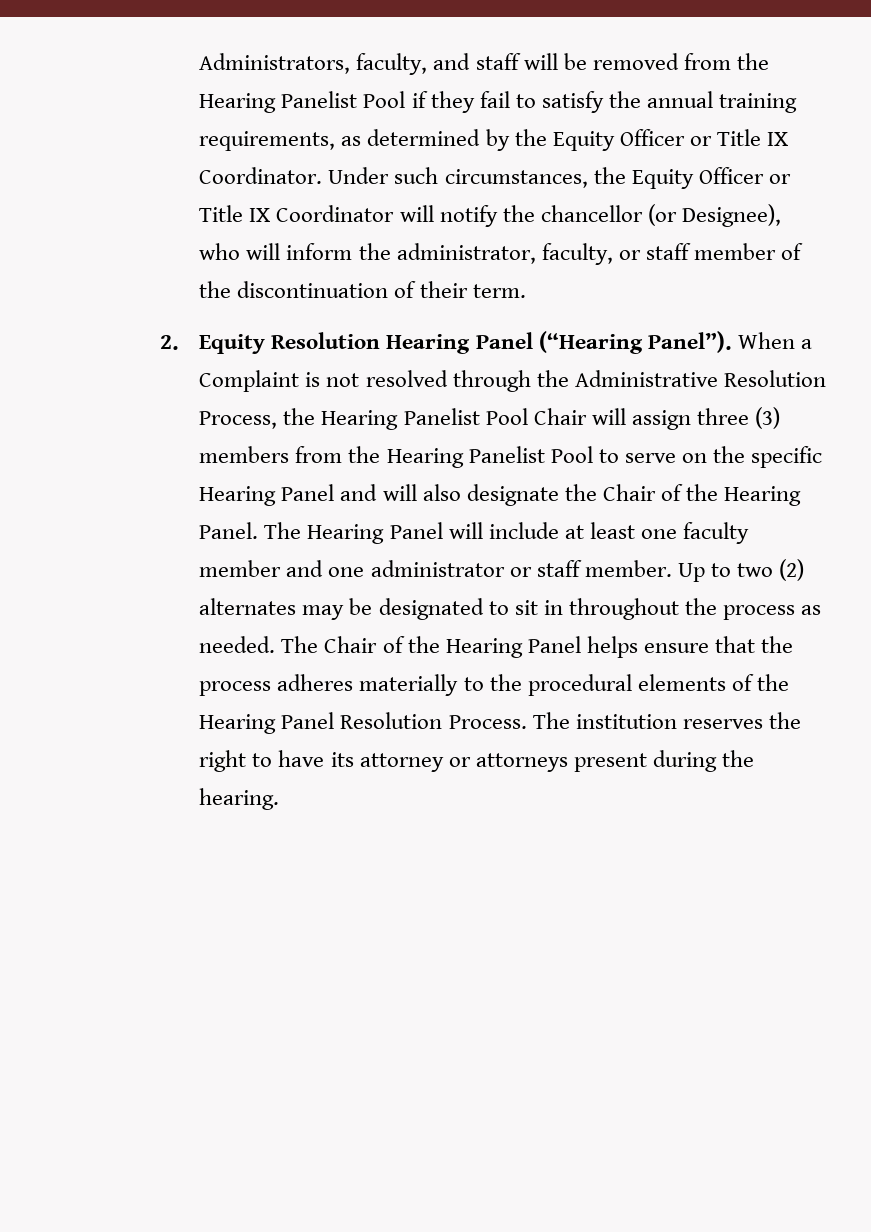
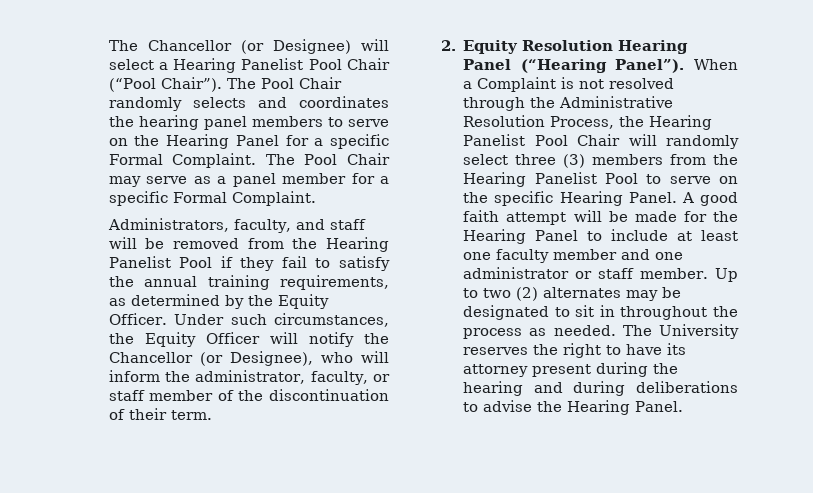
(199, 63) none -> [108,39,390,54] [108,58,390,73] [108,77,342,92] [108,96,389,111] [108,115,389,130] [108,134,390,149] [108,153,391,168] [108,173,389,187] [108,191,316,206] The Chancellor (or Designee) will select a Hearing Panelist Pool Chair (“Pool Chair”). The Pool Chair randomly selects and coordinates the hearing panel members to serve on the Hearing Panel for a specific Formal Complaint. The Pool Chair may serve as a panel member for a specific Formal Complaint. //
[619,129,789,146] [199,167,323,184] Officer or Title IX Coordinator. -> [108,313,167,325] Officer.
[768,174,791,184] [199,205,395,222] or Title IX Coordinator -> (260, 338) none
[540,205,643,222] chancellor -> [108,352,193,363] Chancellor
[631,410,691,430] assign -> [666,135,739,149] [463,154,509,165] randomly select
[281,484,802,506] [199,522,483,544] Panel and will also designate the Chair of the Hearing Panel. The Hearing Panel will -> [628,192,738,206] [463,210,738,225] [463,229,603,244] Panel. A good faith attempt will be made for the Hearing Panel to
[324,636,794,658] [199,674,789,696] [199,712,677,734] Chair of the Hearing Panel helps ensure that the process adheres materially to the procedural elements of the Hearing Panel Resolution Process. The institution -> [659,324,739,339] University
[448,753,568,772] or attorneys -> (529, 370) none
[199,788,280,810] hearing. -> [463,381,738,396] [463,400,684,415] hearing and during deliberations to advise the Hearing Panel.

